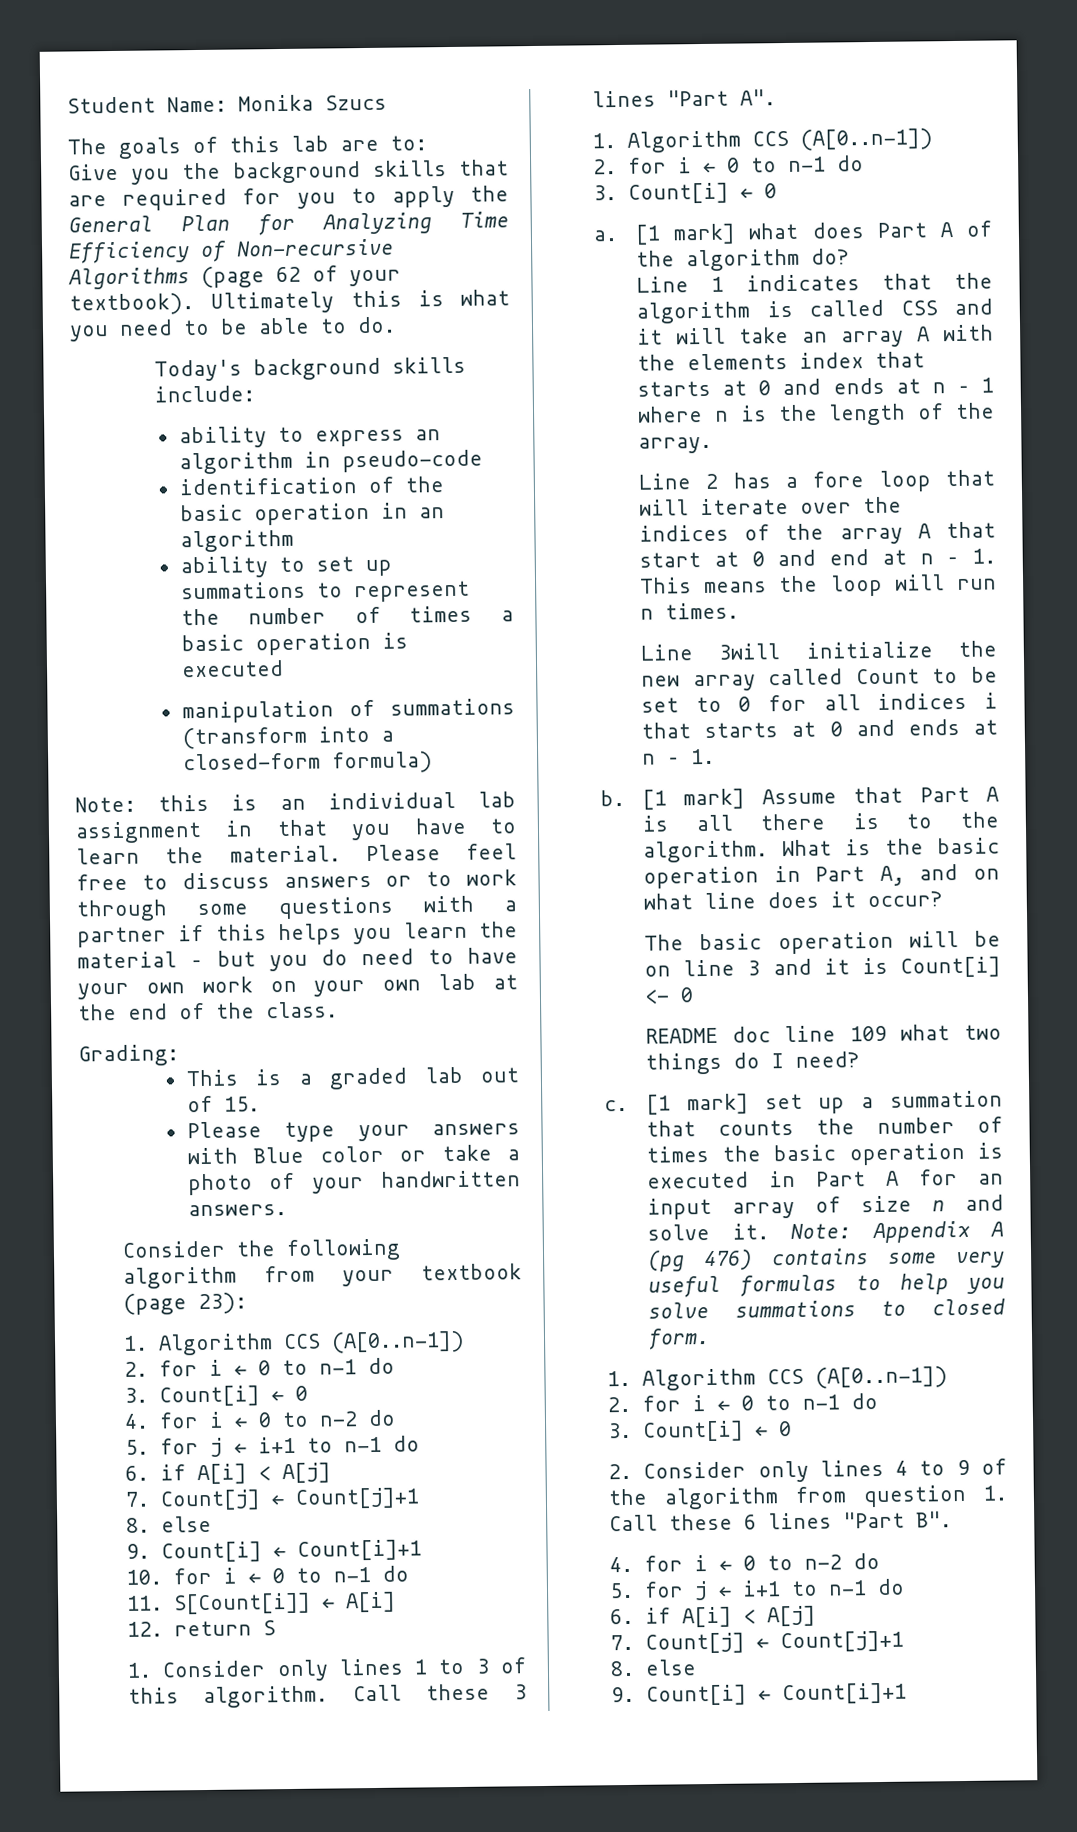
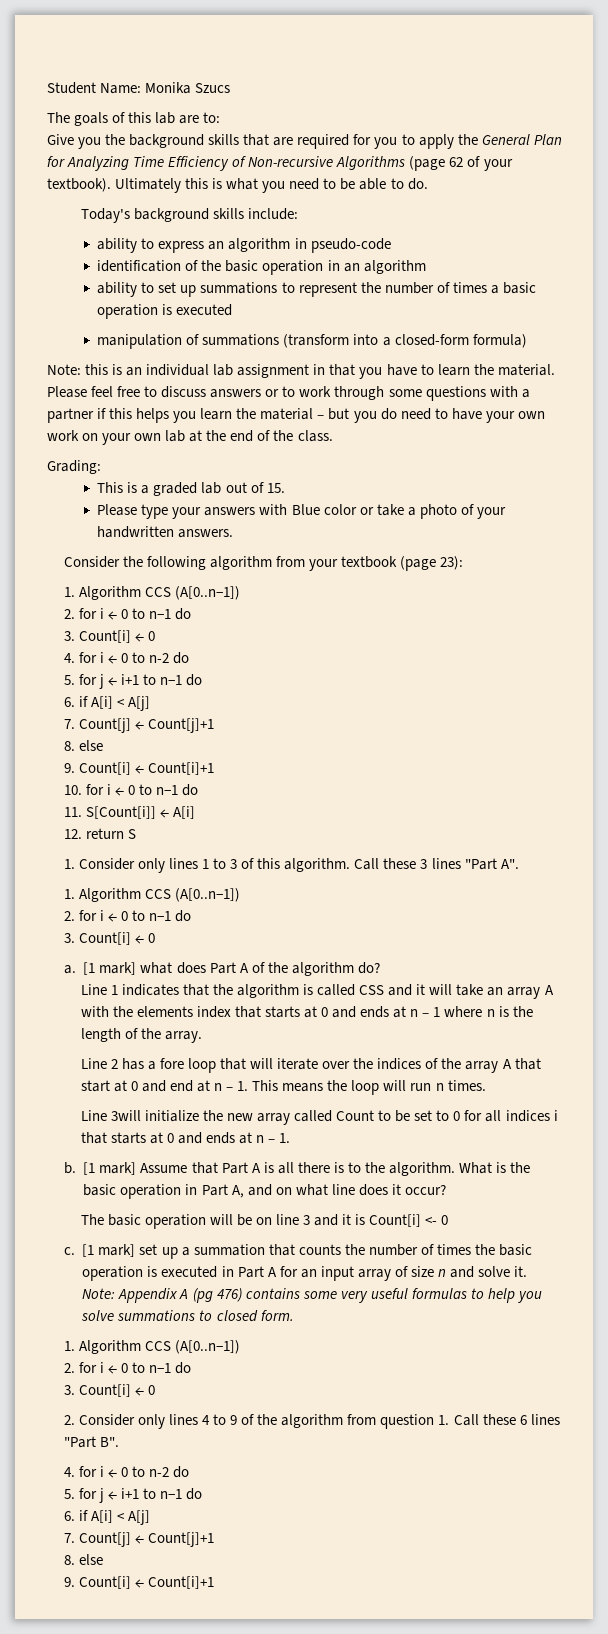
[645,1024,1002,1044] [645,1051,861,1075] // README doc line 109 what two things do I need? -> (449, 1220) none

